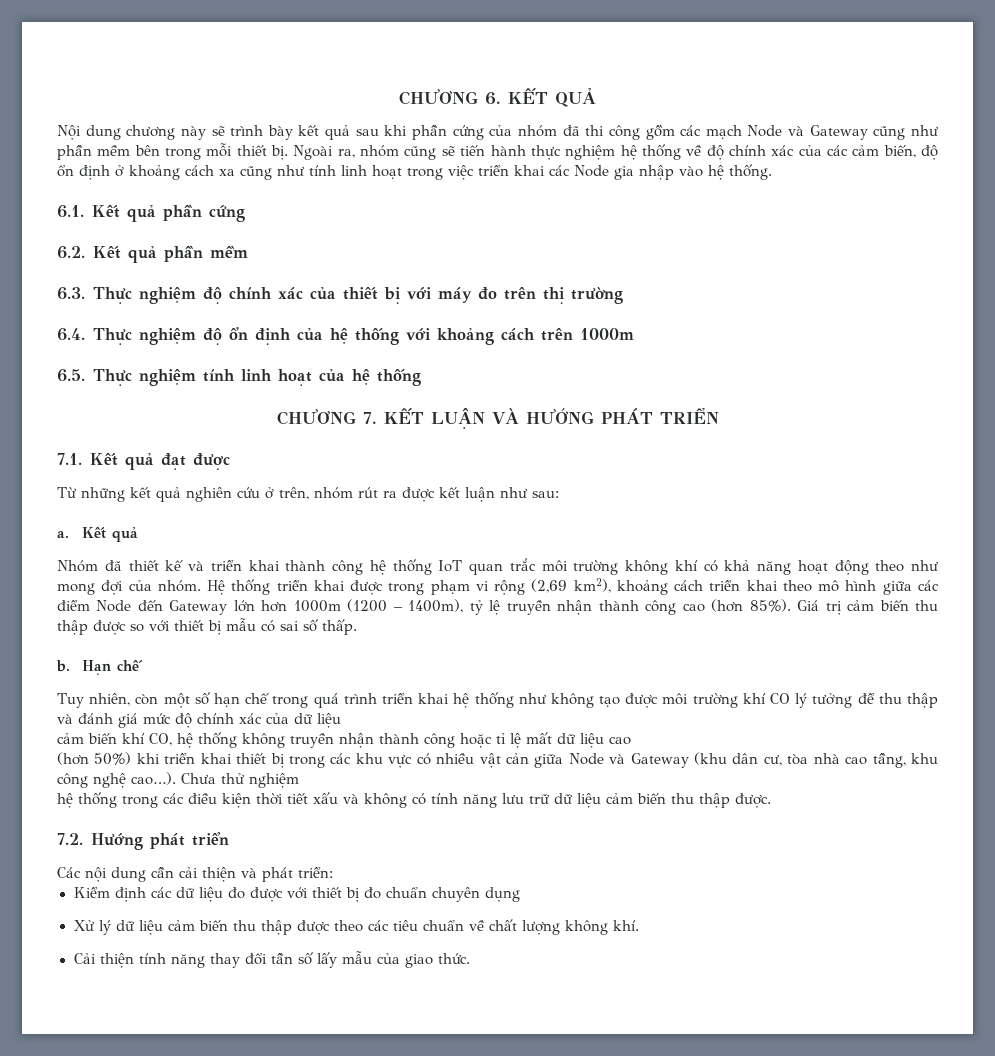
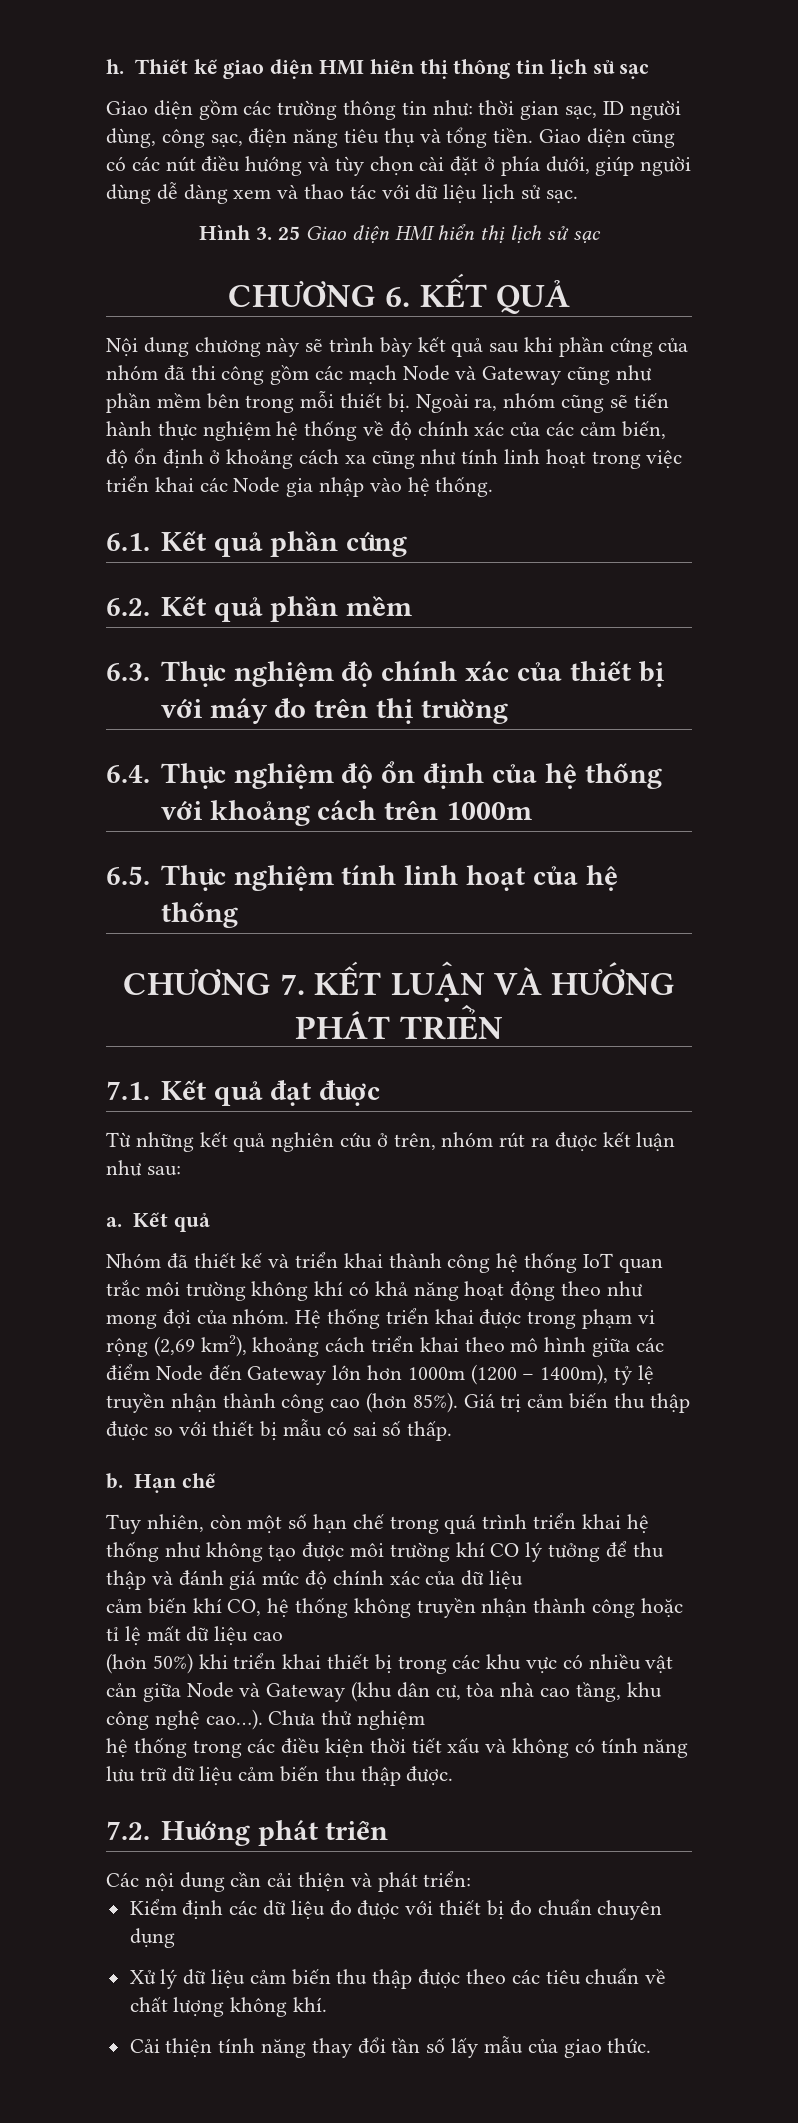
(399, 97) none -> [106,59,649,79] [106,100,681,120] [106,127,675,148] [106,156,692,176] [106,182,578,204] [199,224,601,244] h. Thiết kế giao diện HMI hiển thị thông tin lịch sử sạc // Giao diện gồm các trường thông tin như: thời gian sạc, ID người dùng, công sạc, điện năng tiêu thụ và tổng tiền. Giao diện cũng có các nút điều hướng và tùy chọn cài đặt ở phía dưới, giúp người dùng dễ dàng xem và thao tác với dữ liệu lịch sử sạc. // Hình 3. 25 Giao diện HMI hiển thị lịch sử sạc //

